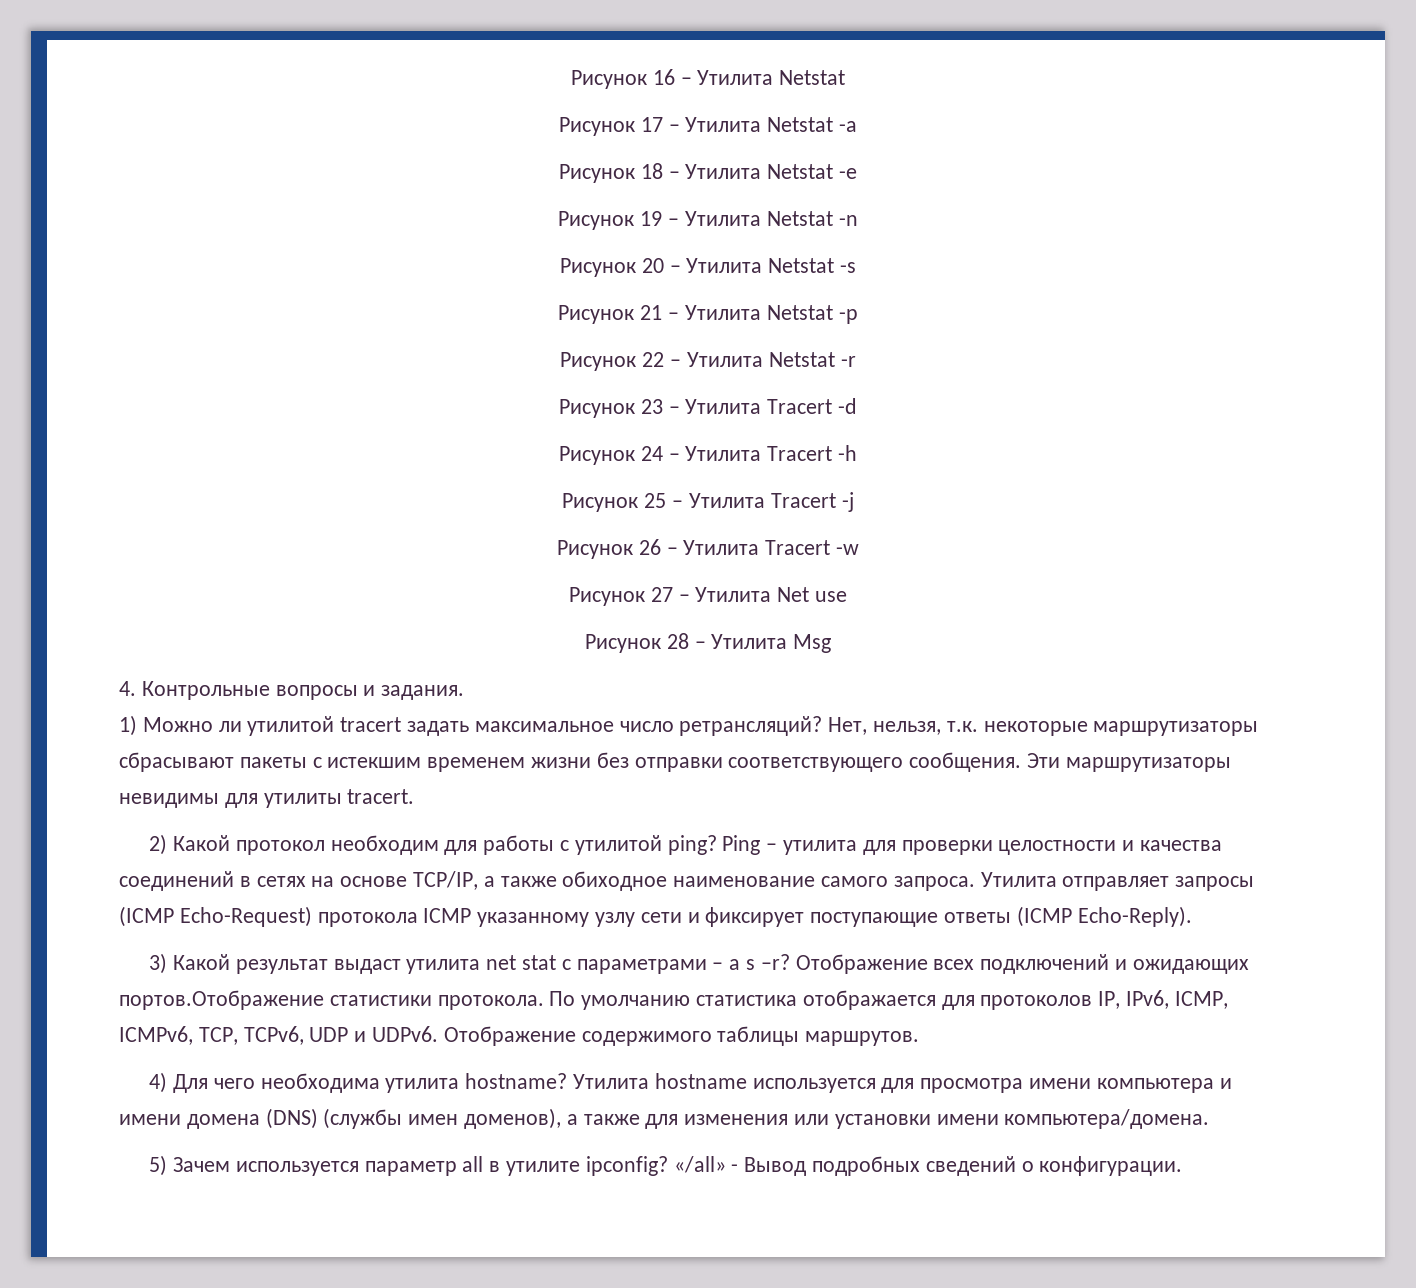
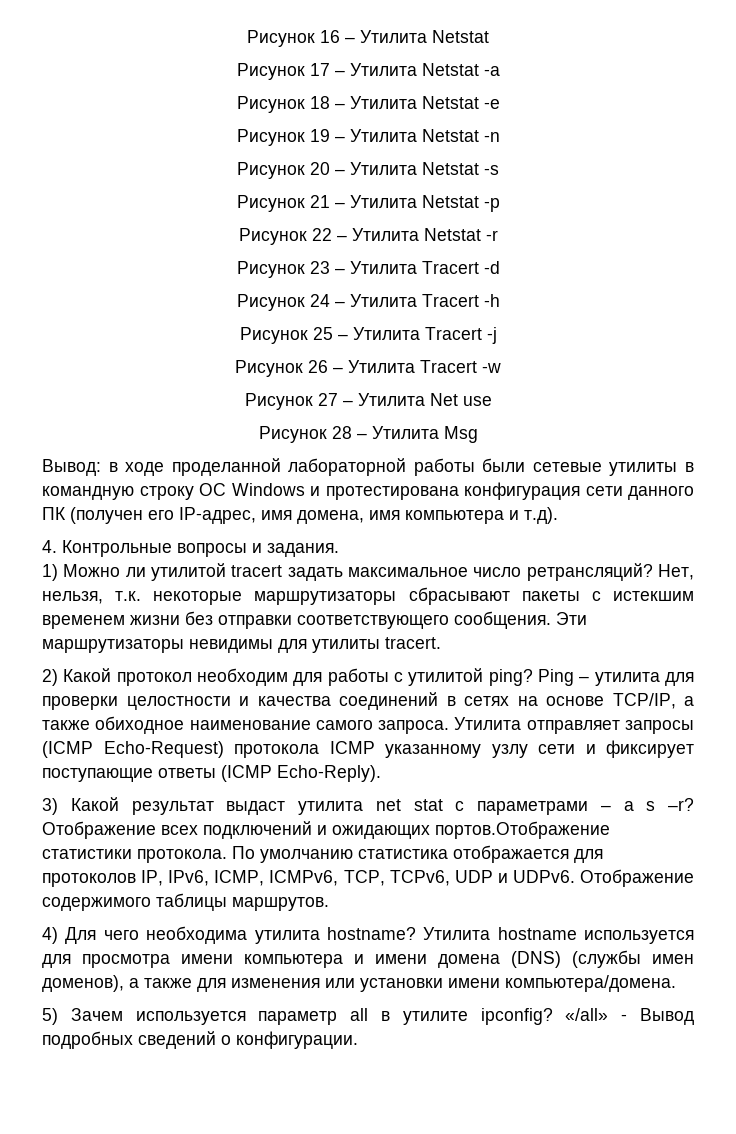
(832, 643) none -> [42,458,694,476] [42,482,694,500] [42,507,558,524] // Вывод: в ходе проделанной лабораторной работы были сетевые утилиты в командную строку OC Windows и протестирована конфигурация сети данного ПК (получен его IP-адрес, имя домена, имя компьютера и т.д).

